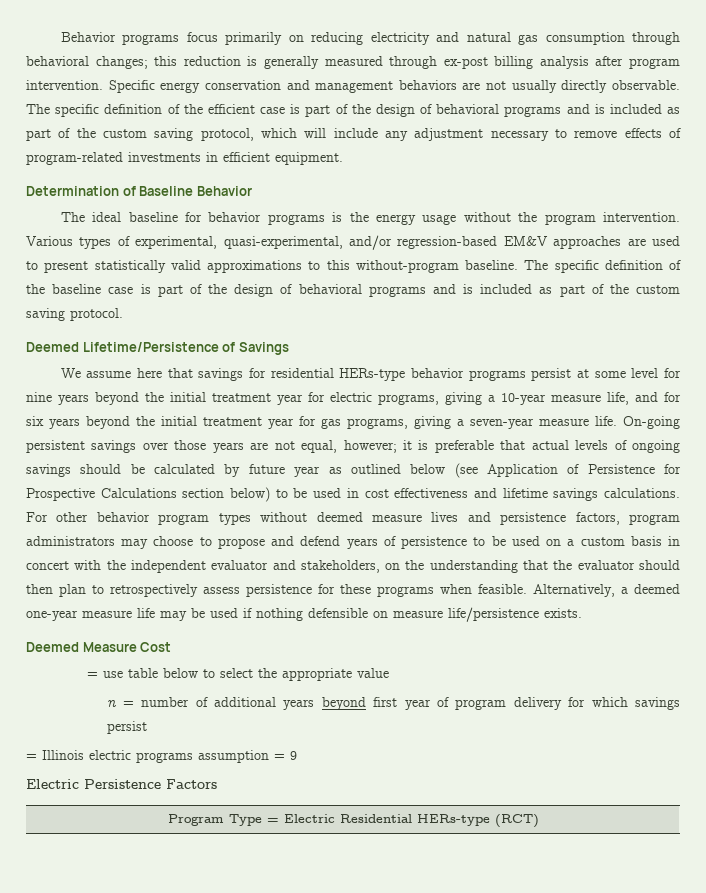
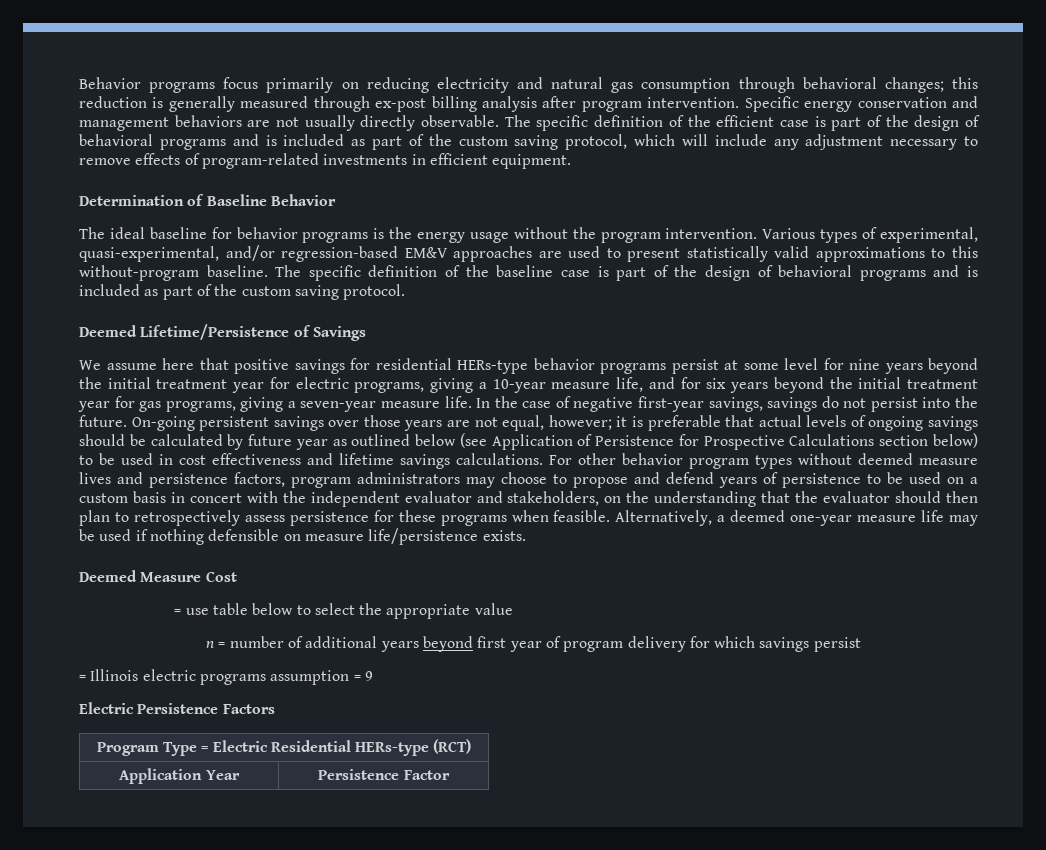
(193, 373) none -> [234,359,289,374] positive
(617, 421) none -> [476,396,978,412] [79,415,127,427] In the case of negative first-year savings, savings do not persist into the future.
(539, 821) none -> [119,768,240,784] [318,769,450,780] // Application Year | Persistence Factor

